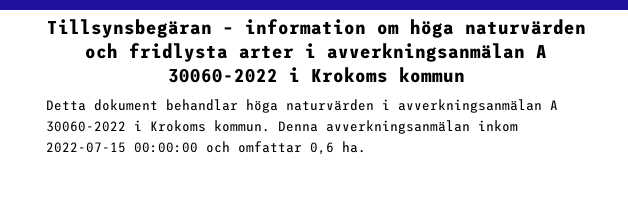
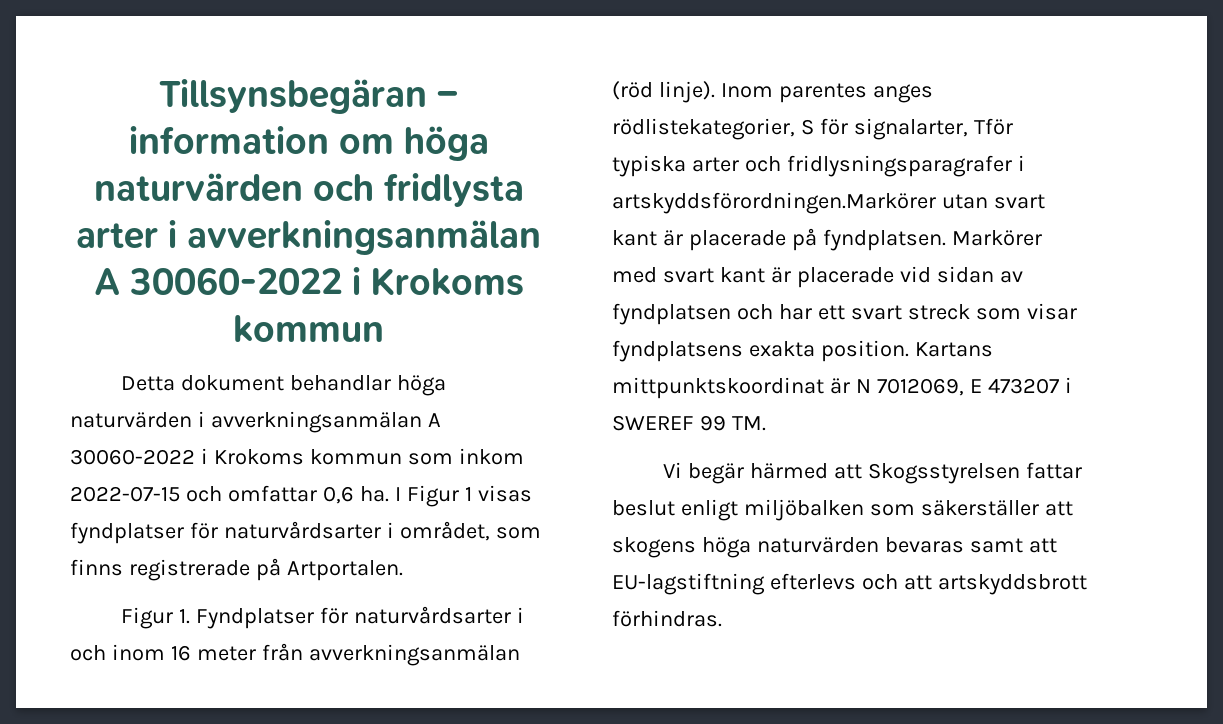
[214,120,470,134] kommun. Denna avverkningsanmälan -> [309,449,453,465] kommun som
[134,142,198,153] 00:00:00 -> (180, 494) none
(366, 147) none -> [394,485,532,507] [70,521,541,544] [70,558,403,581] [121,606,524,629] [70,643,520,666] [612,81,933,103] [612,118,1013,140] [612,155,1025,177] [612,192,1045,214] [612,228,1042,251] [612,266,1023,288] [612,303,1077,325] [612,340,993,362] [612,377,1072,399] [612,415,766,431] [663,462,1082,484] [612,499,1073,521] [612,537,1057,558] [612,573,1087,595] [612,610,722,627] I Figur 1 visas fyndplatser för naturvårdsarter i området, som finns registrerade på Artportalen. // Figur 1. Fyndplatser för naturvårdsarter i och inom 16 meter från avverkningsanmälan (röd linje). Inom parentes anges rödlistekategorier, S för signalarter, Tför typiska arter och fridlysningsparagrafer i artskyddsförordningen.Markörer utan svart kant är placerade på fyndplatsen. Markörer med svart kant är placerade vid sidan av fyndplatsen och har ett svart streck som visar fyndplatsens exakta position. Kartans mittpunktskoordinat är N 7012069, E 473207 i SWEREF 99 TM. // Vi begär härmed att Skogsstyrelsen fattar beslut enligt miljöbalken som säkerställer att skogens höga naturvärden bevaras samt att EU-lagstiftning efterlevs och att artskyddsbrott förhindras.

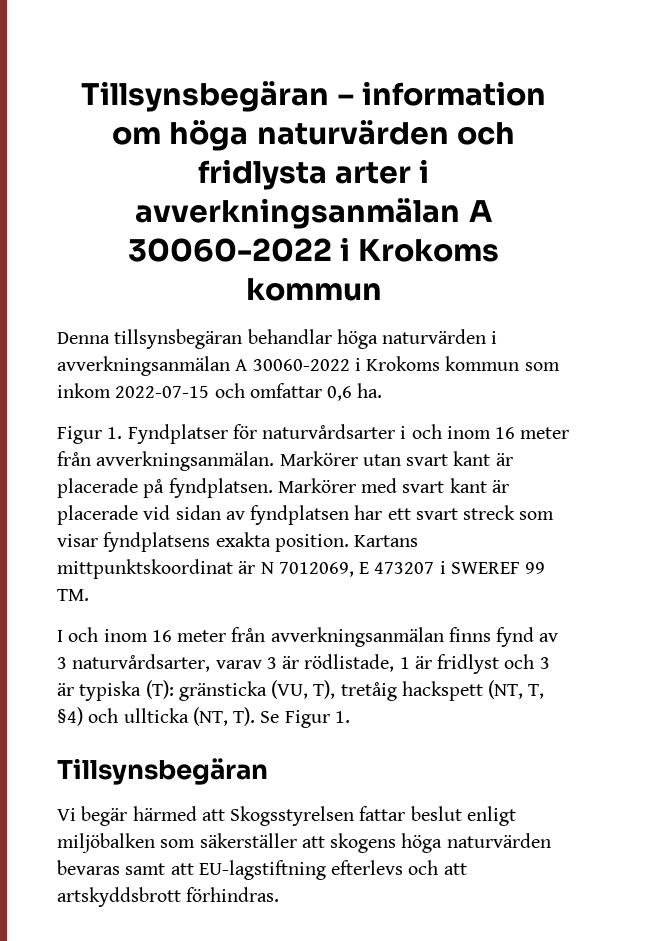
[121,375,285,391] Detta dokument -> [57,329,243,349] Denna tillsynsbegäran
[394,485,532,507] [70,521,541,544] [70,558,403,581] I Figur 1 visas fyndplatser för naturvårdsarter i området, som finns registrerade på Artportalen. -> (383, 390) none
[308,644,520,666] [612,81,933,103] [612,118,1013,140] [612,155,1025,177] [612,192,936,214] avverkningsanmälan (röd linje). Inom parentes anges rödlistekategorier, S för signalarter, Tför typiska arter och fridlysningsparagrafer i artskyddsförordningen.Markörer -> [96,451,358,471] avverkningsanmälan. Markörer
[736,304,773,320] och -> (350, 515) none
(766, 423) none -> [57,627,559,647] [57,654,550,674] [57,680,545,701] [57,707,350,728] [57,758,268,785] // I och inom 16 meter från avverkningsanmälan finns fynd av 3 naturvårdsarter, varav 3 är rödlistade, 1 är fridlyst och 3 är typiska (T): gränsticka (VU, T), tretåig hackspett (NT, T, §4) och ullticka (NT, T). Se Figur 1. // Tillsynsbegäran

